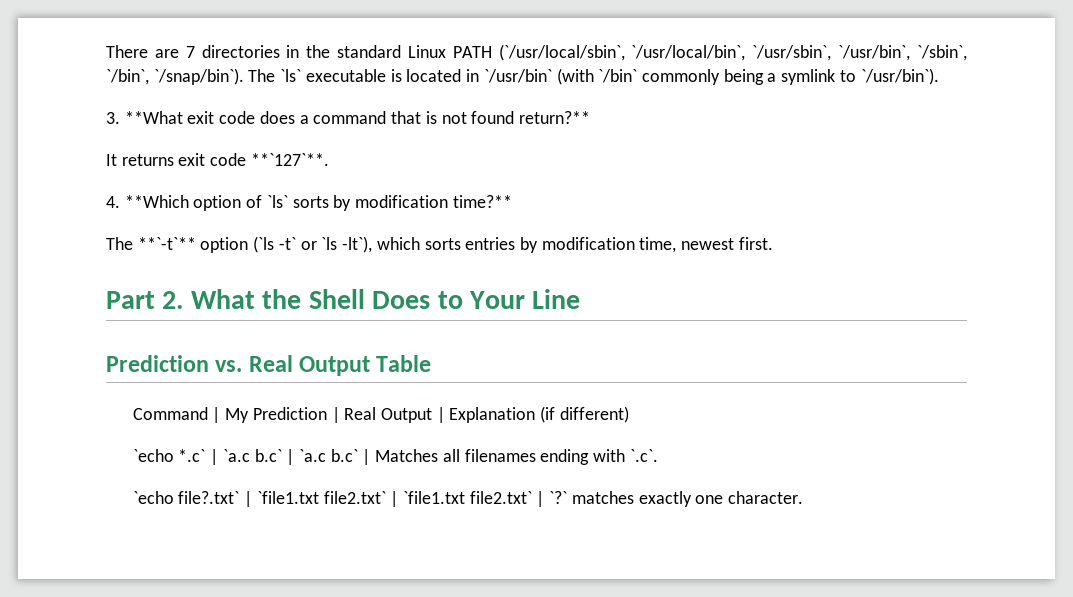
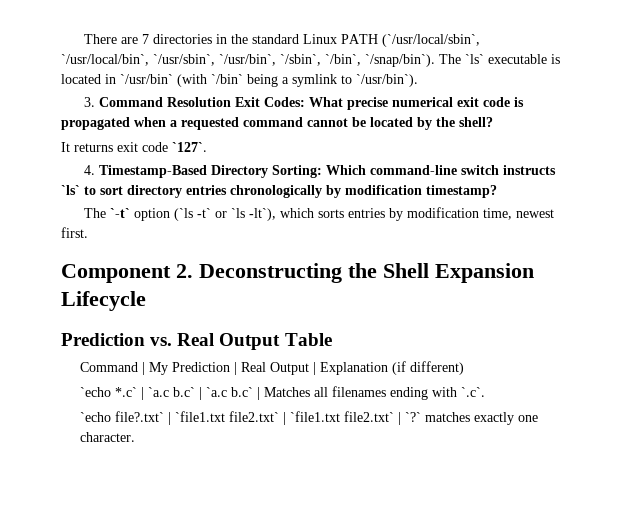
[641,69,720,85] commonly -> (243, 79) none
[124,111,590,124] **What exit code does a command that is not found return?** -> [98,97,524,110] [61,117,493,130] Command Resolution Exit Codes: What precise numerical exit code is propagated when a requested command cannot be located by the shell?
[250,153,329,166] **`127`**. -> [172,142,207,152] `127`.
[124,195,512,211] [106,237,196,250] **Which option of `ls` sorts by modification time?** // The **`-t`** -> [98,165,556,178] [61,185,497,198] [83,208,130,218] Timestamp-Based Directory Sorting: Which command-line switch instructs `ls` to sort directory entries chronologically by modification timestamp? // The `-t`
[106,289,581,309] Part 2. What the Shell Does to Your Line -> [61,263,534,283] [61,291,146,311] Component 2. Deconstructing the Shell Expansion Lifecycle

